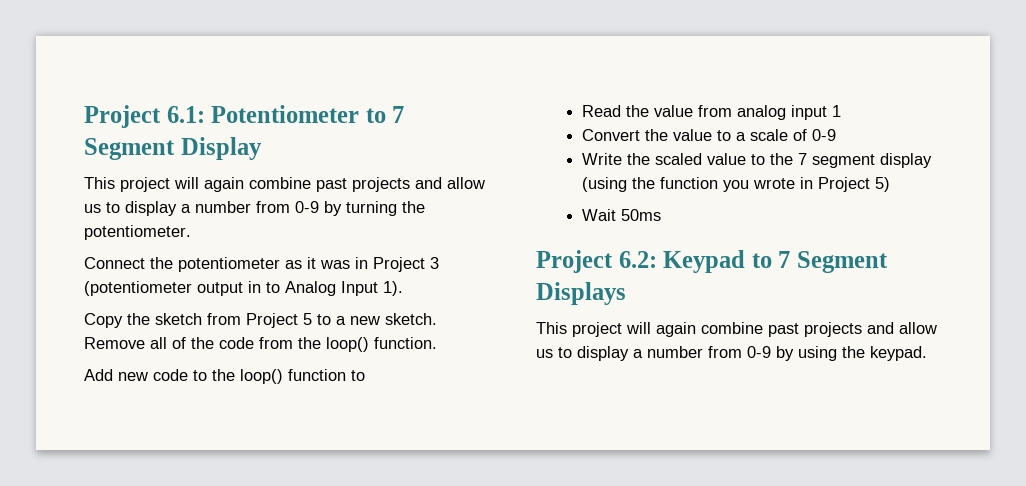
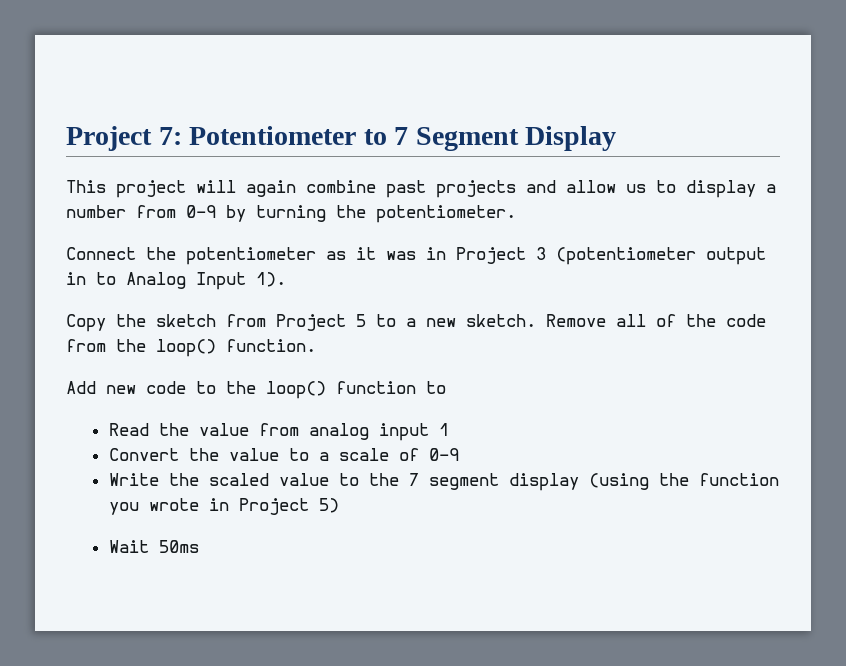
[84,105,205,128] Project 6.1: -> [66,126,182,151] Project 7:
[536,250,889,273] [536,282,626,305] [536,322,937,337] [536,346,927,361] // Project 6.2: Keypad to 7 Segment Displays // This project will again combine past projects and allow us to display a number from 0-9 by using the keypad. -> (199, 546) none

